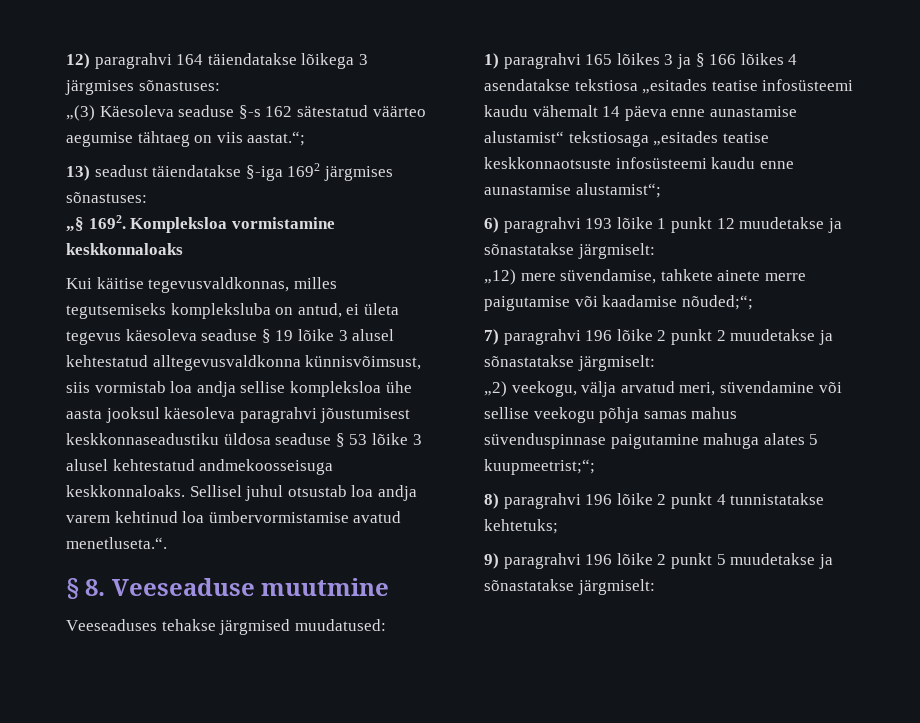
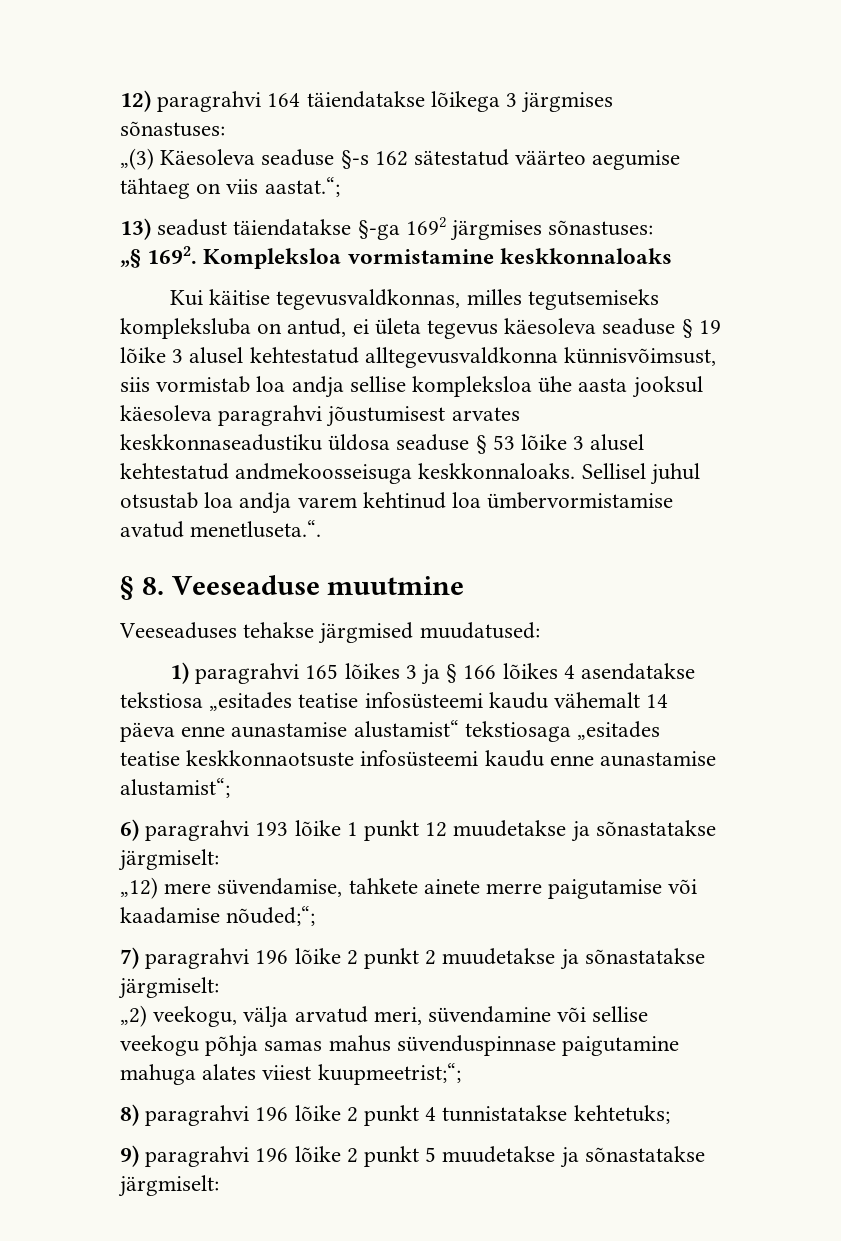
[245,165,283,181] §-iga -> [357,220,400,240] §-ga
(411, 415) none -> [451,407,520,421] arvates
[809,434,819,445] 5 -> [262,1065,312,1080] viiest

